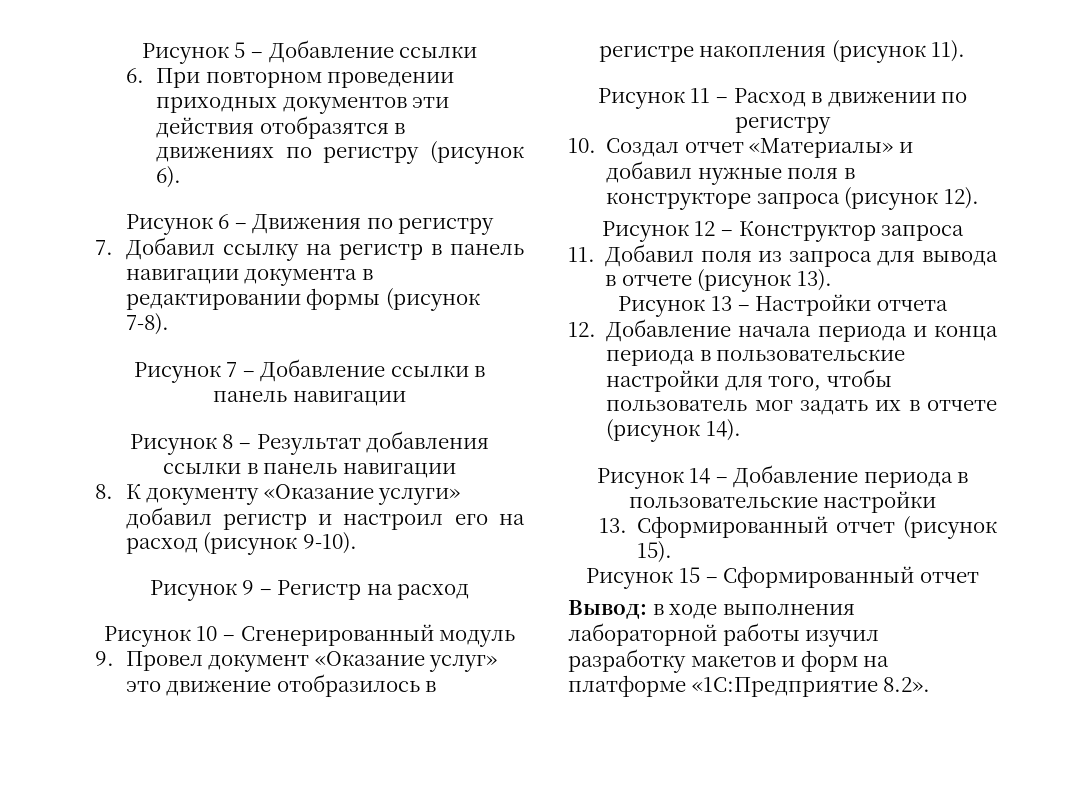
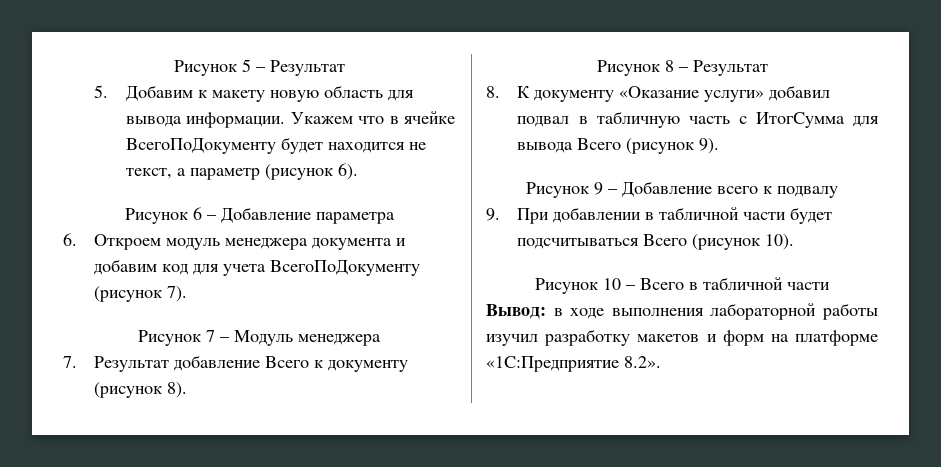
[268,40,478,63] [125,68,455,88] [156,96,450,114] [156,116,406,139] [156,146,420,164] Добавление ссылки // 6. При повторном проведении приходных документов эти действия отобразятся в движениях по регистру -> [269,60,345,76] [94,85,414,102] [125,111,456,128] [125,137,426,154] [125,168,260,180] Результат // 5. Добавим к макету новую область для вывода информации. Укажем что в ячейке ВсегоПоДокументу будет находится не текст, а параметр
[252,214,495,235] [95,237,524,261] [125,268,373,286] [125,288,480,311] [125,313,169,335] [133,359,486,383] [213,391,406,406] Движения по регистру // 7. Добавил ссылку на регистр в панель навигации документа в редактировании формы (рисунок 7-8). // Рисунок 7 – Добавление ссылки в панель навигации -> [220,207,395,224] [63,233,407,250] [94,259,421,276] [94,286,188,302] [138,330,381,346] [63,355,409,372] [94,382,188,398] Добавление параметра // 6. Откроем модуль менеджера документа и добавим код для учета ВсегоПоДокументу (рисунок 7). // Рисунок 7 – Модуль менеджера // 7. Результат добавление Всего к документу (рисунок 8).
[366,431,490,453] [163,462,456,478] добавления ссылки в панель навигации -> (768, 68) none
[222,514,525,530] [125,532,357,555] [149,580,470,601] [103,624,516,647] [95,651,498,672] [125,674,437,697] [598,40,966,63] [597,88,968,109] [735,117,831,134] [568,138,913,158] [606,161,855,185] [606,187,979,210] [601,221,965,242] [568,244,998,267] [605,269,832,292] [618,294,948,317] [568,319,998,342] [606,349,906,366] [606,369,892,392] [606,400,997,415] [606,419,741,442] [596,465,969,489] [628,491,937,513] [598,516,997,539] [636,541,672,563] [586,566,979,589] регистр и настроил его на расход (рисунок 9-10). // Рисунок 9 – Регистр на расход // Рисунок 10 – Сгенерированный модуль // 9. Провел документ «Оказание услуг» это движение отобразилось в регистре накопления (рисунок 11). // Рисунок 11 – Расход в движении по регистру // 10. Создал отчет «Материалы» и добавил нужные поля в конструкторе запроса (рисунок 12). // Рисунок 12 – Конструктор запроса // 11. Добавил поля из запроса для вывода в отчете (рисунок 13). // Рисунок 13 – Настройки отчета // 12. Добавление начала периода и конца периода в пользовательские настройки для того, чтобы пользователь мог задать их в отчете (рисунок 14). // Рисунок 14 – Добавление периода в пользовательские настройки // 13. Сформированный отчет (рисунок 15). // Рисунок 15 – Сформированный отчет -> [517,111,879,128] [517,138,720,154] [526,181,838,198] [486,207,833,224] [517,234,795,250] [535,277,830,294] подвал в табличную часть с ИтогСумма для вывода Всего (рисунок 9). // Рисунок 9 – Добавление всего к подвалу // 9. При добавлении в табличной части будет подсчитываться Всего (рисунок 10). // Рисунок 10 – Всего в табличной части

